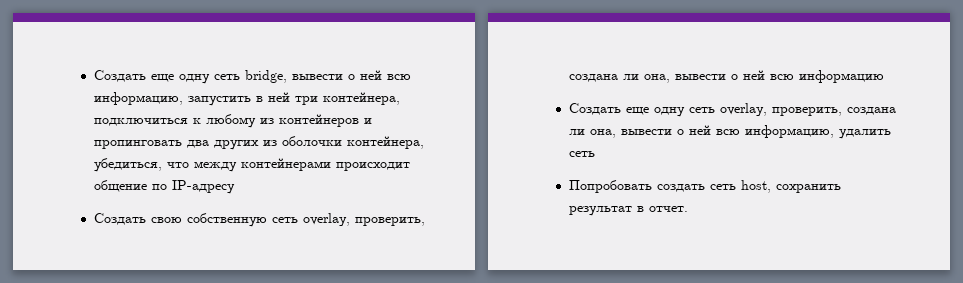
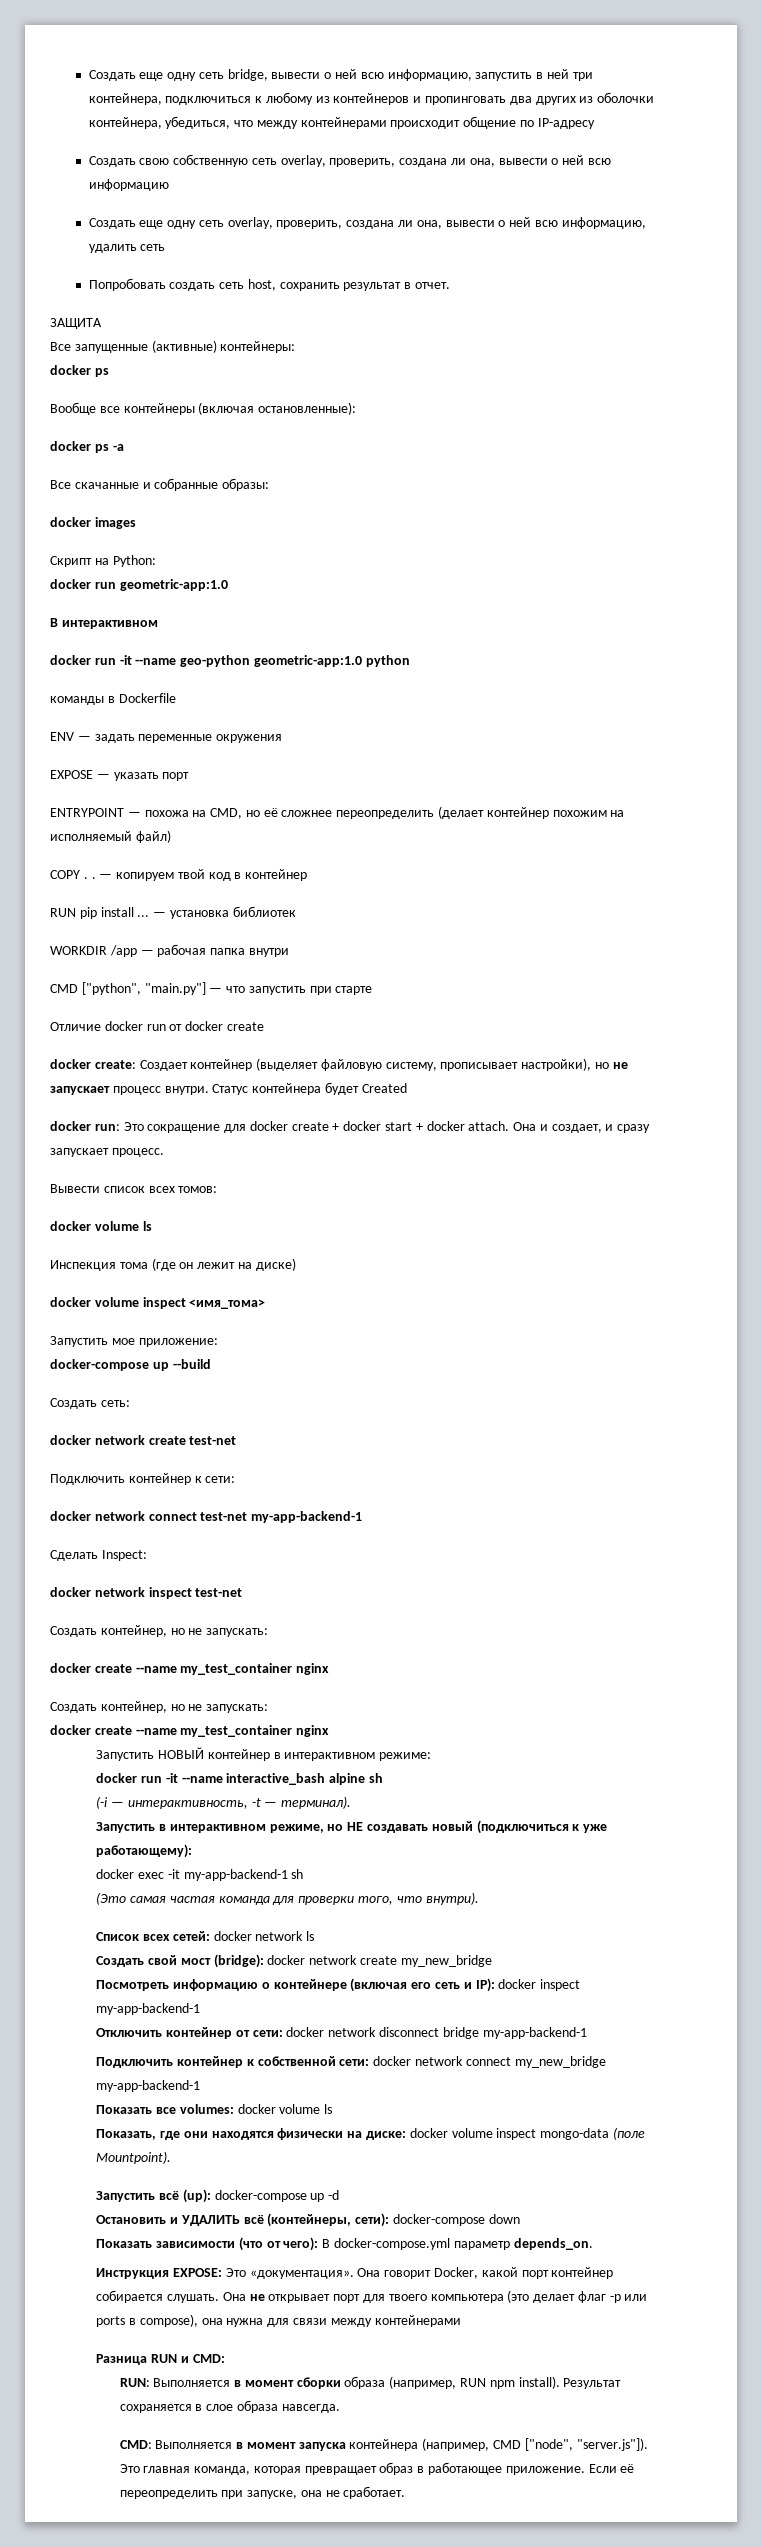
(688, 209) none -> [50,318,102,329] [50,340,296,353] [50,365,109,377] [50,402,357,415] [50,441,124,453] [50,478,270,491] [50,517,136,529] [50,555,156,567] [50,579,228,591] [50,618,158,629] [50,655,410,667] [50,693,176,705] [50,732,283,743] [50,770,190,781] [50,806,625,819] [50,830,171,843] [50,869,308,881] [50,906,296,919] [50,944,289,957] [50,982,373,995] [50,1021,264,1031] [50,1058,628,1071] [50,1082,407,1095] [50,1121,651,1133] [50,1148,164,1157] [50,1184,218,1193] [50,1221,152,1231] [50,1258,296,1271] [50,1297,266,1309] [50,1336,218,1347] [50,1359,211,1371] [50,1398,130,1409] [50,1435,237,1445] [50,1473,236,1485] [50,1511,363,1523] [50,1550,147,1561] [50,1587,243,1599] [50,1625,269,1637] [50,1663,330,1675] [50,1701,269,1713] [50,1725,330,1737] [96,1747,432,1761] [96,1773,384,1785] [96,1796,352,1809] [96,1820,608,1834] [96,1844,193,1858] [96,1869,304,1881] [96,1892,479,1905] [96,1931,315,1941] [96,1954,492,1968] [96,1978,581,1992] [96,2003,201,2015] [96,2027,587,2039] [96,2056,606,2068] [96,2080,201,2092] [96,2104,333,2114] [96,2127,645,2140] [96,2151,172,2164] [96,2189,340,2203] [96,2213,520,2227] [96,2237,593,2251] [96,2267,614,2279] [96,2290,648,2303] [96,2314,461,2327] [96,2354,225,2365] [119,2376,622,2389] [119,2400,340,2413] [119,2438,648,2451] [119,2462,635,2475] [119,2486,406,2499] // ЗАЩИТА // Все запущенные (активные) контейнеры: // docker ps // Вообще все контейнеры (включая остановленные): // docker ps -a // Все скачанные и собранные образы: // docker images // Скрипт на Python: // docker run geometric-app:1.0 // В интерактивном // docker run -it --name geo-python geometric-app:1.0 python // команды в Dockerfile // ENV — задать переменные окружения // EXPOSE — указать порт // ENTRYPOINT — похожа на CMD, но её сложнее переопределить (делает контейнер похожим на исполняемый файл) // COPY . . — копируем твой код в контейнер // RUN pip install ... — установка библиотек // WORKDIR /app — рабочая папка внутри // CMD ["python", "main.py"] — что запустить при старте // Отличие docker run от docker create // docker create: Создает контейнер (выделяет файловую систему, прописывает настройки), но не запускает процесс внутри. Статус контейнера будет Created // docker run: Это сокращение для docker create + docker start + docker attach. Она и создает, и сразу запускает процесс. // Вывести список всех томов: // docker volume ls // Инспекция тома (где он лежит на диске) // docker volume inspect <имя_тома> // Запустить мое приложение: // docker-compose up --build // Создать сеть: // docker network create test-net // Подключить контейнер к сети: // docker network connect test-net my-app-backend-1 // Сделать Inspect: // docker network inspect test-net // Создать контейнер, но не запускать: // docker create --name my_test_container nginx // Создать контейнер, но не запускать: // docker create --name my_test_container nginx // Запустить НОВЫЙ контейнер в интерактивном режиме: // docker run -it --name interactive_bash alpine sh // (-i — интерактивность, -t — терминал). // Запустить в интерактивном режиме, но НЕ создавать новый (подключиться к уже работающему): // docker exec -it my-app-backend-1 sh // (Это самая частая команда для проверки того, что внутри). // Список всех сетей: docker network ls // Создать свой мост (bridge): docker network create my_new_bridge // Посмотреть информацию о контейнере (включая его сеть и IP): docker inspect my-app-backend-1 // Отключить контейнер от сети: docker network disconnect bridge my-app-backend-1 // Подключить контейнер к собственной сети: docker network connect my_new_bridge my-app-backend-1 // Показать все volumes: docker volume ls // Показать, где они находятся физически на диске: docker volume inspect mongo-data (поле Mountpoint). // Запустить всё (up): docker-compose up -d // Остановить и УДАЛИТЬ всё (контейнеры, сети): docker-compose down // Показать зависимости (что от чего): В docker-compose.yml параметр depends_on. // Инструкция EXPOSE: Это «документация». Она говорит Docker, какой порт контейнер собирается слушать. Она не открывает порт для твоего компьютера (это делает флаг -p или ports в compose), она нужна для связи между контейнерами // Разница RUN и CMD: // RUN: Выполняется в момент сборки образа (например, RUN npm install). Результат сохраняется в слое образа навсегда. // CMD: Выполняется в момент запуска контейнера (например, CMD ["node", "server.js"]). Это главная команда, которая превращает образ в работающее приложение. Если её переопределить при запуске, она не сработает.

